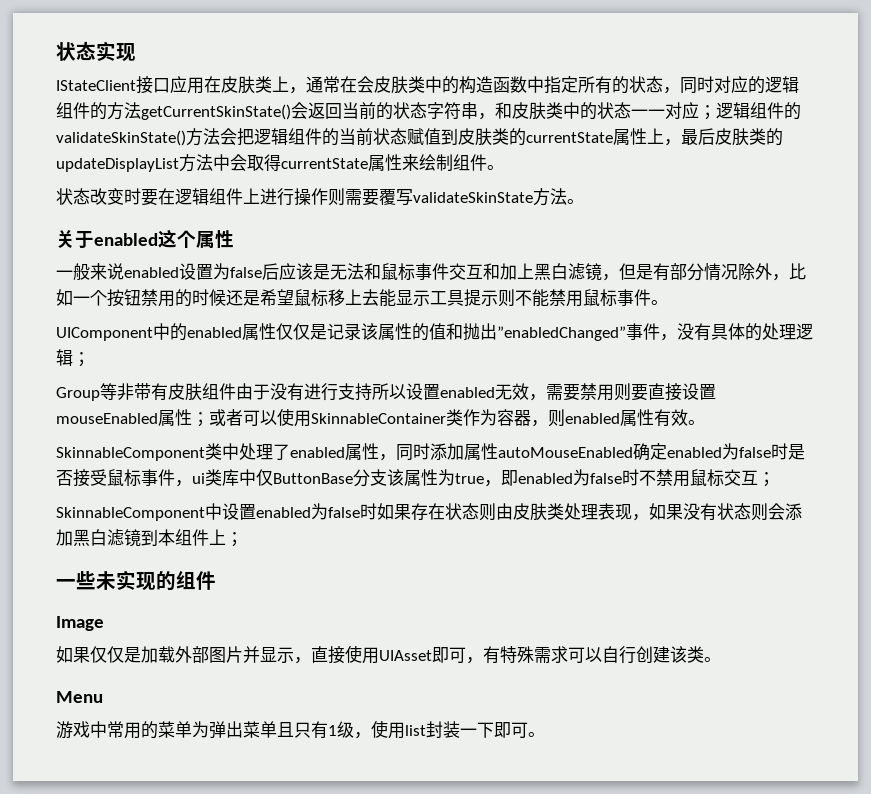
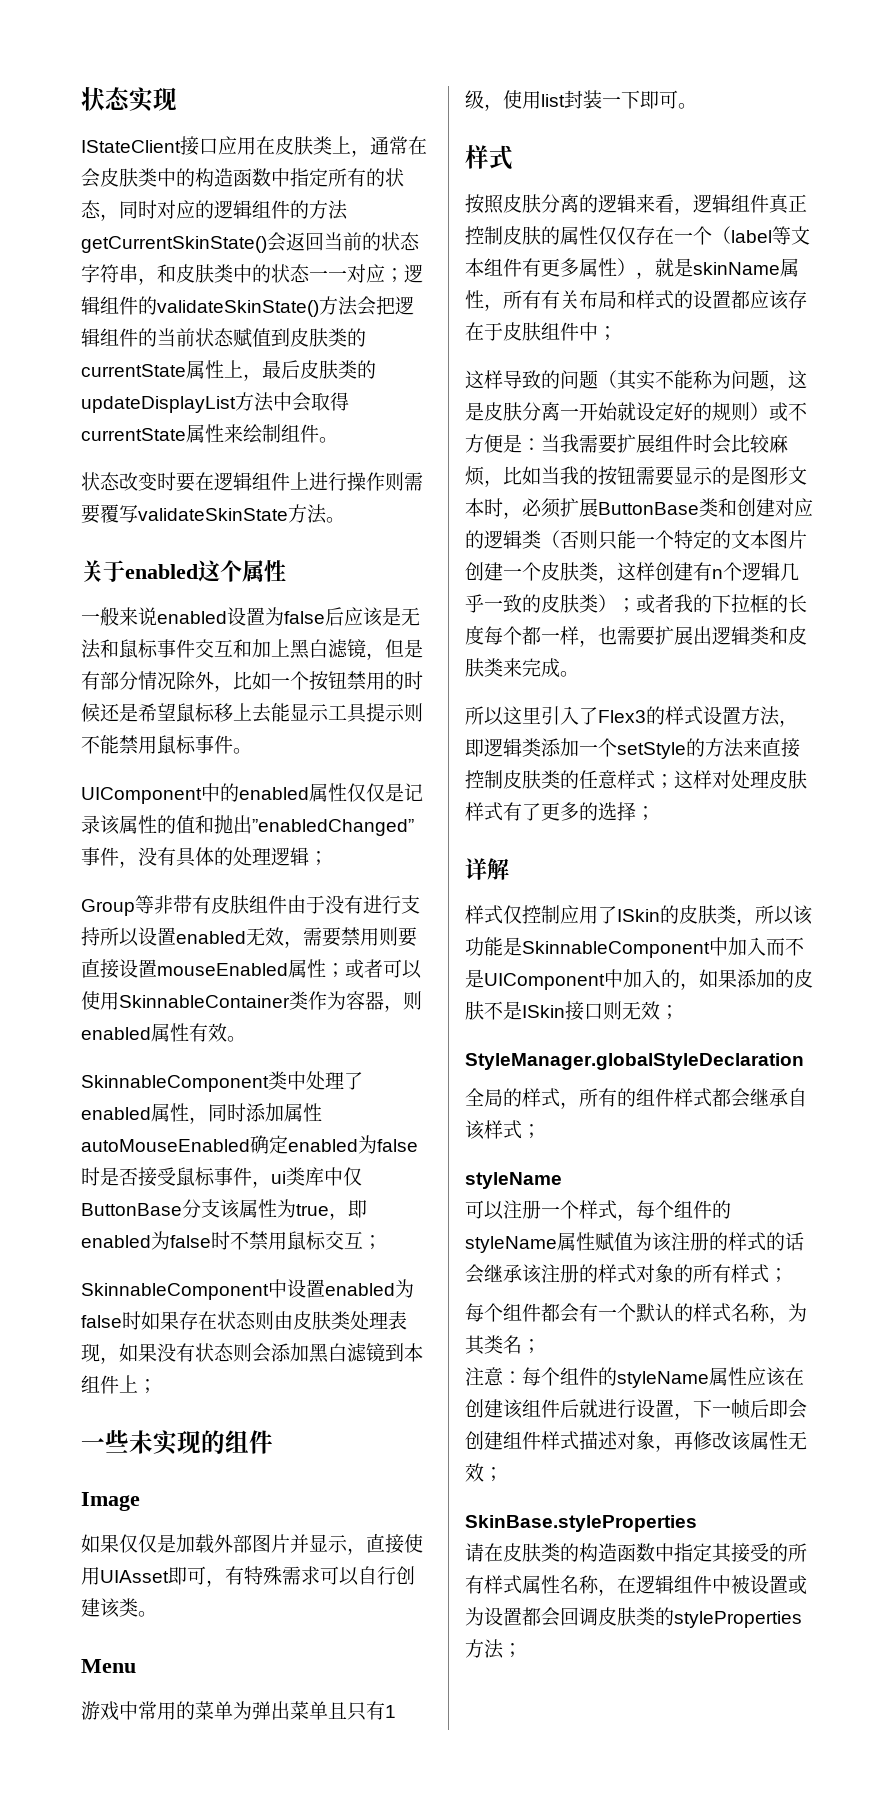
(545, 734) none -> [465,145,513,170] [465,194,807,215] [465,226,810,245] [465,258,799,279] [465,290,807,311] [465,322,617,341] [465,370,807,391] [465,402,807,422] [465,434,788,454] [465,466,807,487] [465,498,813,519] [465,530,807,550] [465,562,799,583] [465,594,807,614] [465,626,807,647] [465,658,579,678] [465,706,798,727] [465,738,800,759] [465,770,807,789] [465,802,655,821] [465,858,509,880] [465,905,813,926] [465,937,804,958] [465,969,813,990] [465,1001,679,1021] [465,1053,804,1070] [465,1088,807,1109] [465,1120,541,1140] [465,1172,562,1189] [465,1200,731,1221] [465,1232,804,1253] [465,1264,788,1284] [465,1303,807,1324] [465,1335,541,1355] [465,1367,804,1388] [465,1399,807,1420] [465,1431,807,1452] [465,1463,503,1482] [465,1515,697,1532] [465,1543,807,1563] [465,1575,807,1596] [465,1607,802,1628] [465,1639,522,1659] // 样式 // 按照皮肤分离的逻辑来看，逻辑组件真正控制皮肤的属性仅仅存在一个（label等文本组件有更多属性），就是skinName属性，所有有关布局和样式的设置都应该存在于皮肤组件中； // 这样导致的问题（其实不能称为问题，这是皮肤分离一开始就设定好的规则）或不方便是：当我需要扩展组件时会比较麻烦，比如当我的按钮需要显示的是图形文本时，必须扩展ButtonBase类和创建对应的逻辑类（否则只能一个特定的文本图片创建一个皮肤类，这样创建有n个逻辑几乎一致的皮肤类）；或者我的下拉框的长度每个都一样，也需要扩展出逻辑类和皮肤类来完成。 // 所以这里引入了Flex3的样式设置方法，即逻辑类添加一个setStyle的方法来直接控制皮肤类的任意样式；这样对处理皮肤样式有了更多的选择； // 详解 // 样式仅控制应用了ISkin的皮肤类，所以该功能是SkinnableComponent中加入而不是UIComponent中加入的，如果添加的皮肤不是ISkin接口则无效； // StyleManager.globalStyleDeclaration // 全局的样式，所有的组件样式都会继承自该样式； // styleName // 可以注册一个样式，每个组件的styleName属性赋值为该注册的样式的话会继承该注册的样式对象的所有样式； // 每个组件都会有一个默认的样式名称，为其类名； // 注意：每个组件的styleName属性应该在创建该组件后就进行设置，下一帧后即会创建组件样式描述对象，再修改该属性无效； // SkinBase.styleProperties // 请在皮肤类的构造函数中指定其接受的所有样式属性名称，在逻辑组件中被设置或为设置都会回调皮肤类的styleProperties方法；

